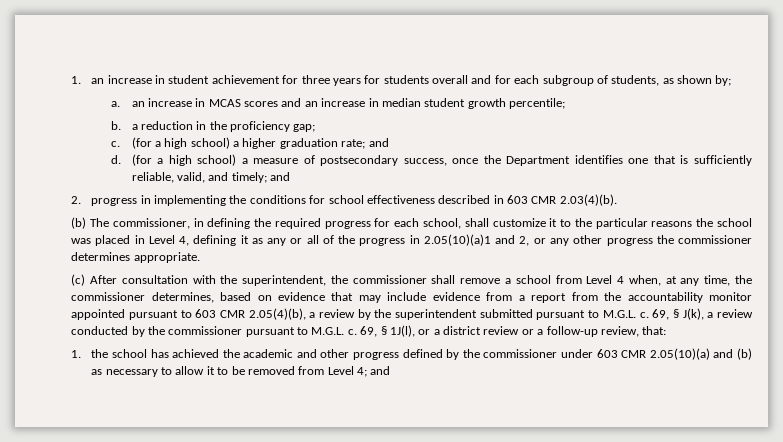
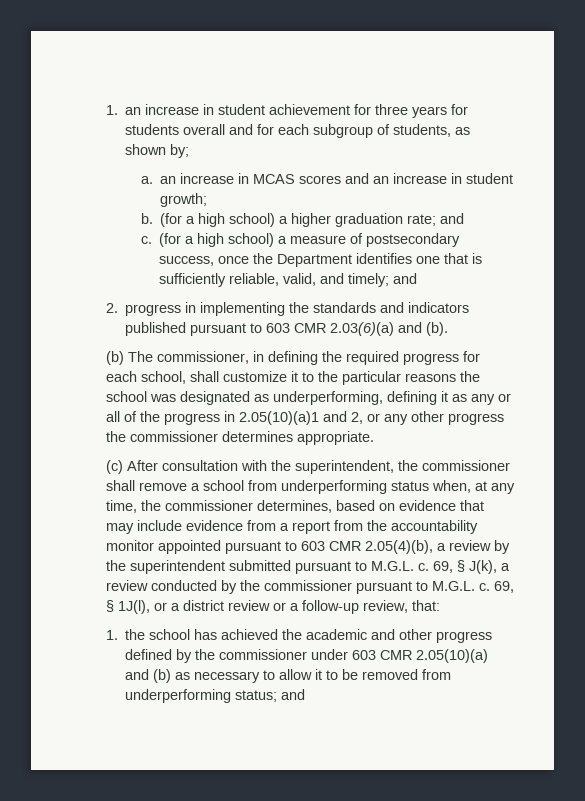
[381,98,566,109] [111,121,316,132] [111,141,121,147] median student growth percentile; // b. a reduction in the proficiency gap; // c. -> [465,173,513,184] [159,193,207,207] [140,213,153,224] student growth; // b.
[111,155,122,164] d. -> [140,236,152,244] c.
[249,194,617,206] conditions for school effectiveness described in 603 CMR 2.03(4)(b). -> [313,302,470,313] [125,322,449,336] standards and indicators published pursuant to 603 CMR 2.03(6)(a) and (b).
[95,235,190,246] placed in Level 4, -> [179,391,383,405] designated as underperforming,
[586,275,625,284] Level 4 -> [280,480,429,494] underperforming status
[327,366,368,377] Level 4; -> [125,689,278,703] underperforming status;

